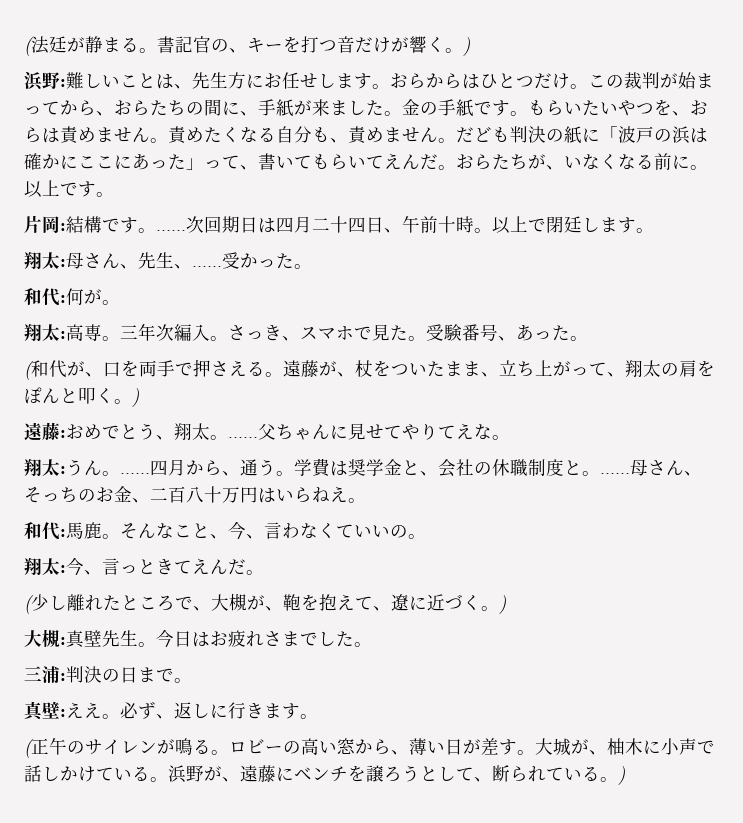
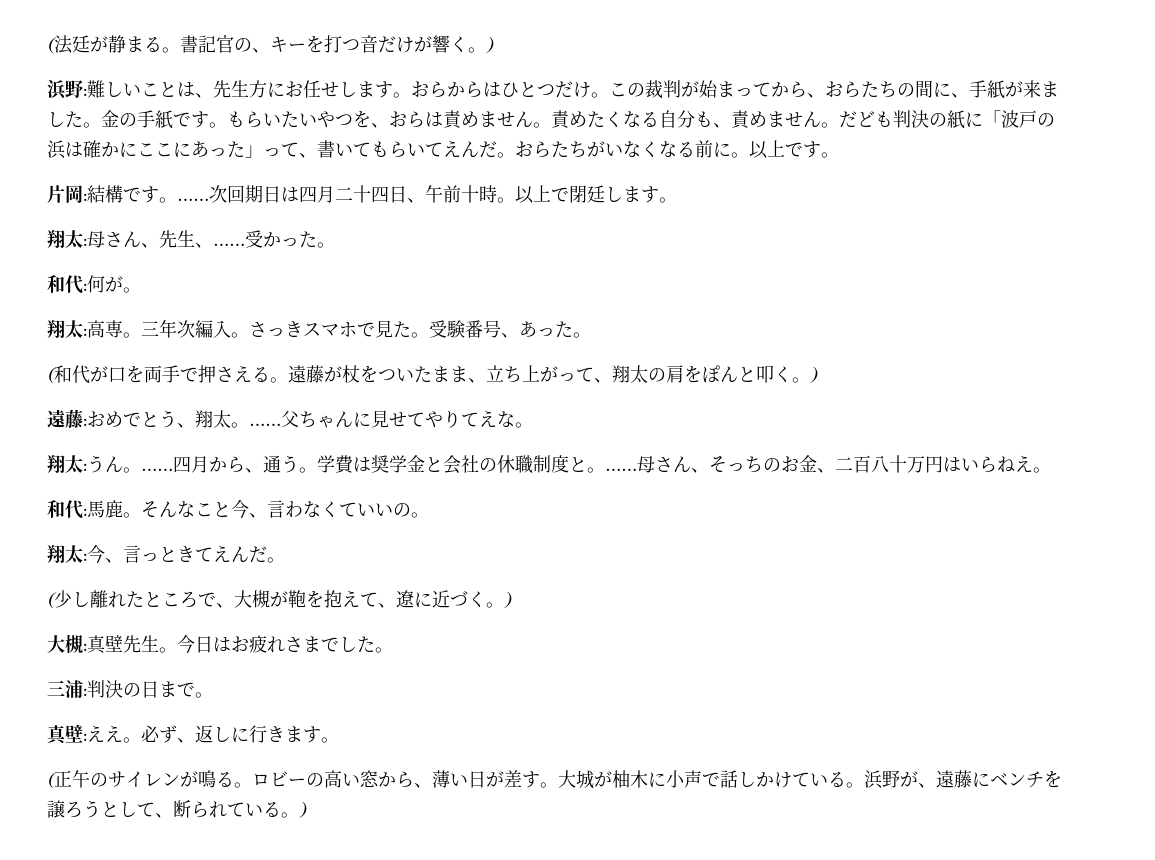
[546,165,564,170] 、 -> (605, 149) none
[282,336,300,341] 、 -> (303, 329) none
[85,372,103,377] 、 -> (108, 374) none
[337,372,355,377] 、 -> (342, 374) none
[420,471,438,476] 、 -> (443, 464) none
[210,534,228,539] 、 -> (231, 509) none
[265,606,283,611] 、 -> (288, 599) none
[589,750,607,755] 、 -> (612, 779) none

